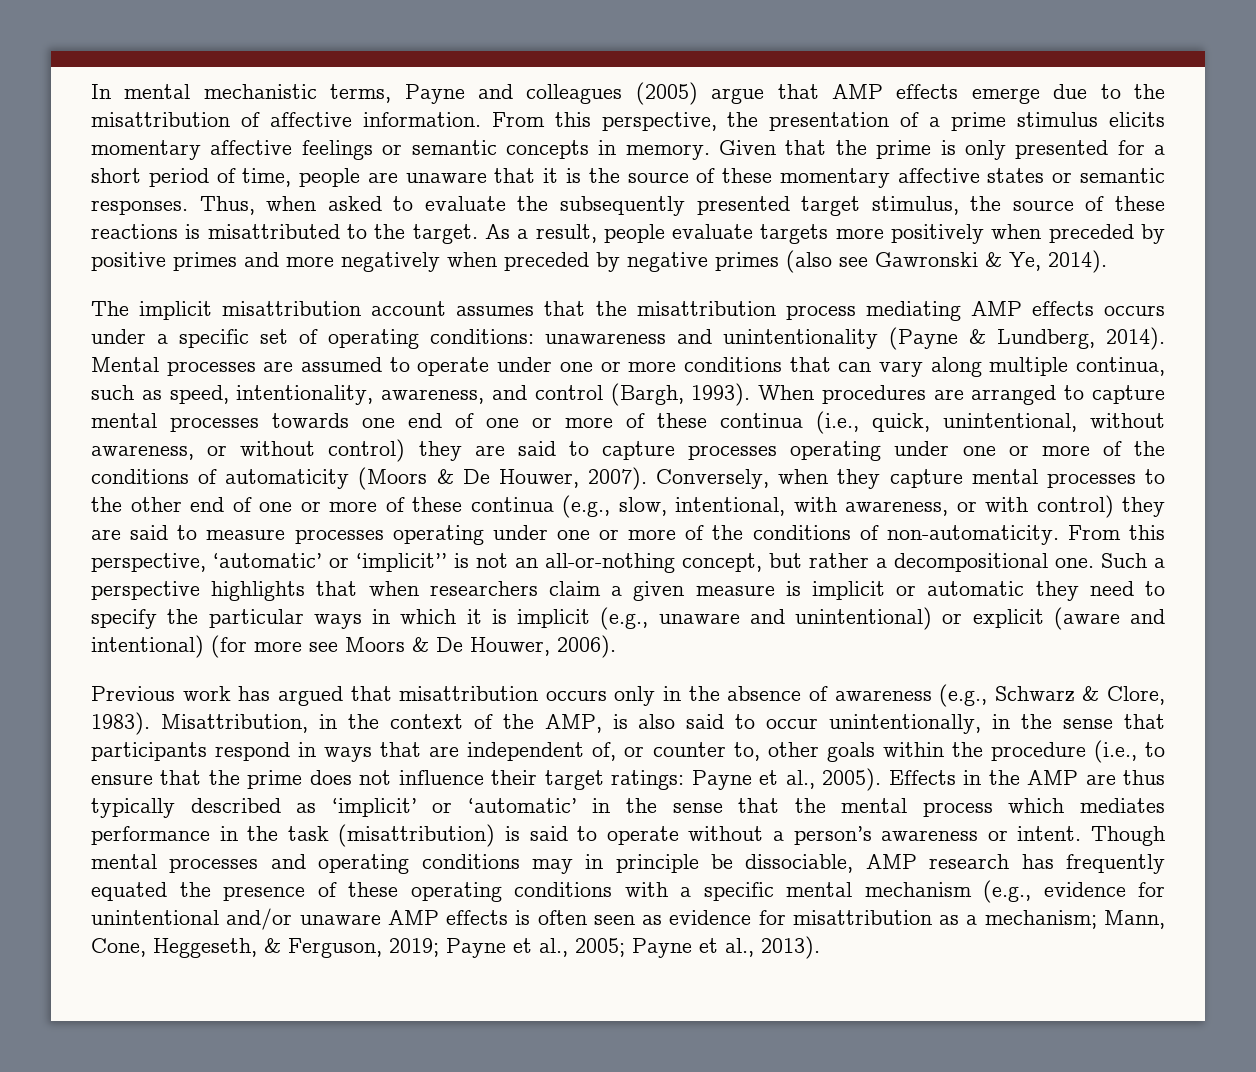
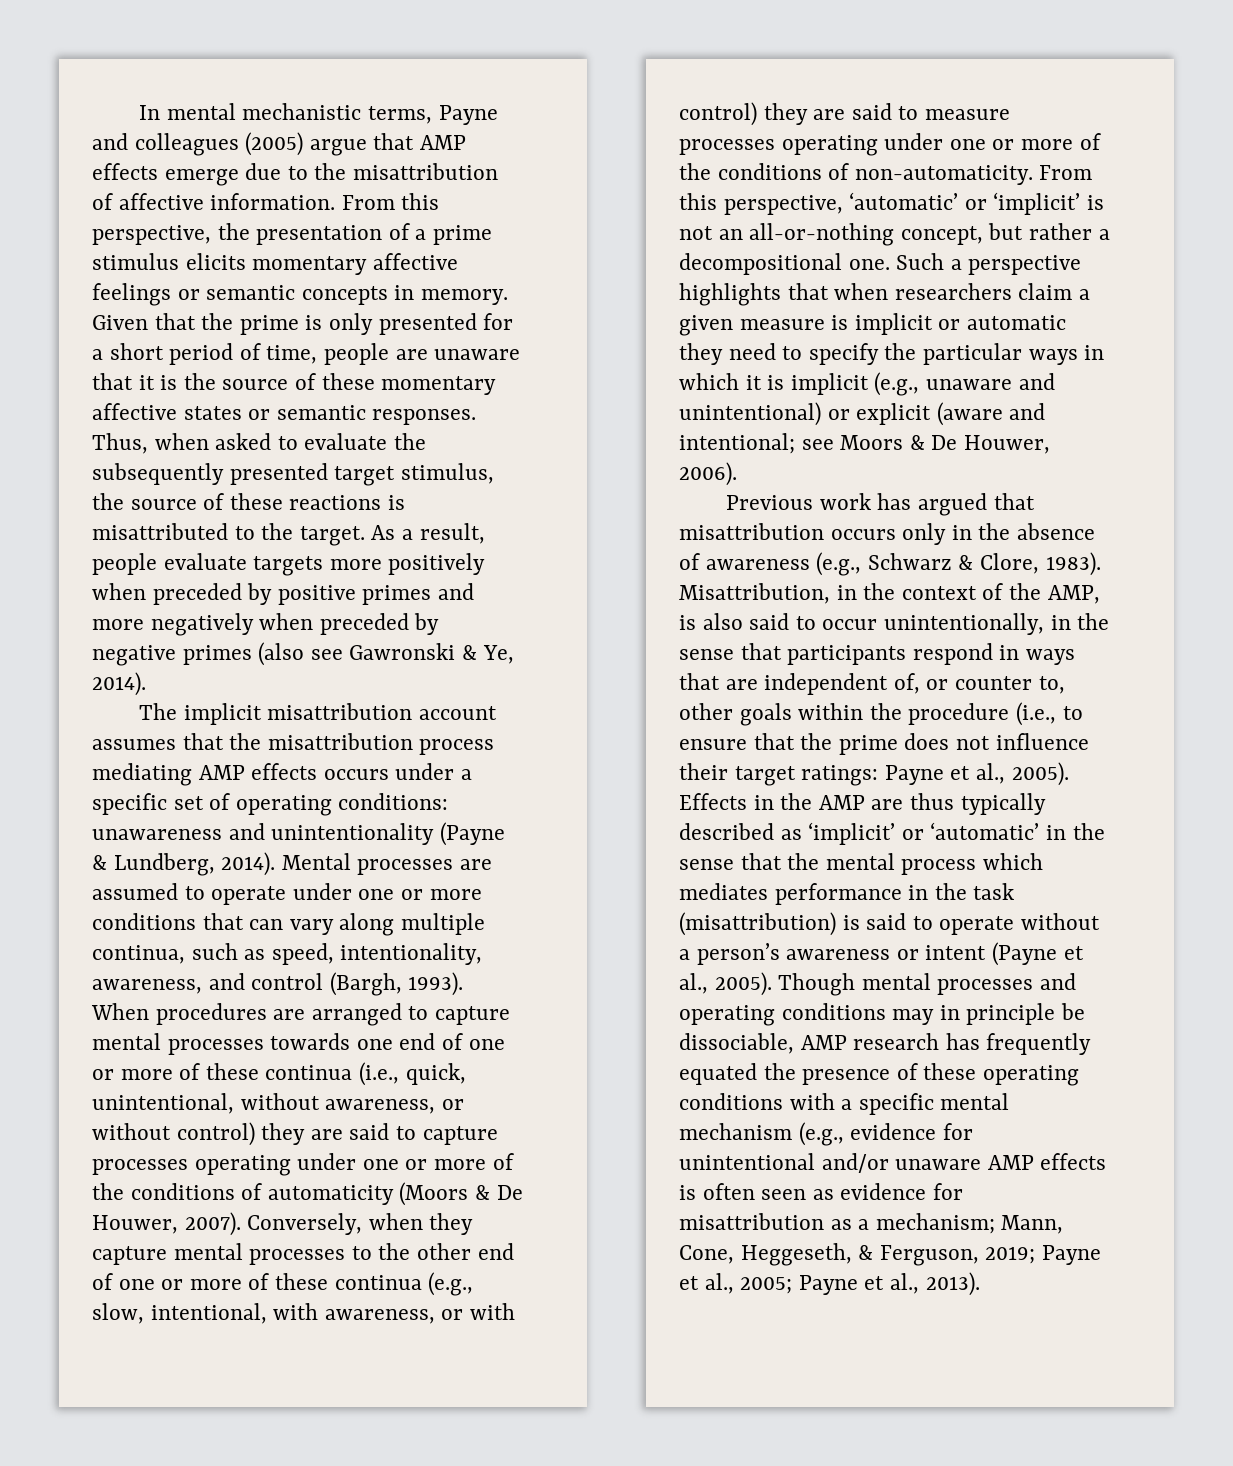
[356,553,447,572] ‘implicit’’ -> [993,192,1081,215] ‘implicit’
[91,635,302,658] intentional) (for more -> [679,433,795,454] intentional;
[1017,826,1082,841] intent. -> [925,942,1084,966] [679,972,772,996] intent (Payne et al., 2005).

